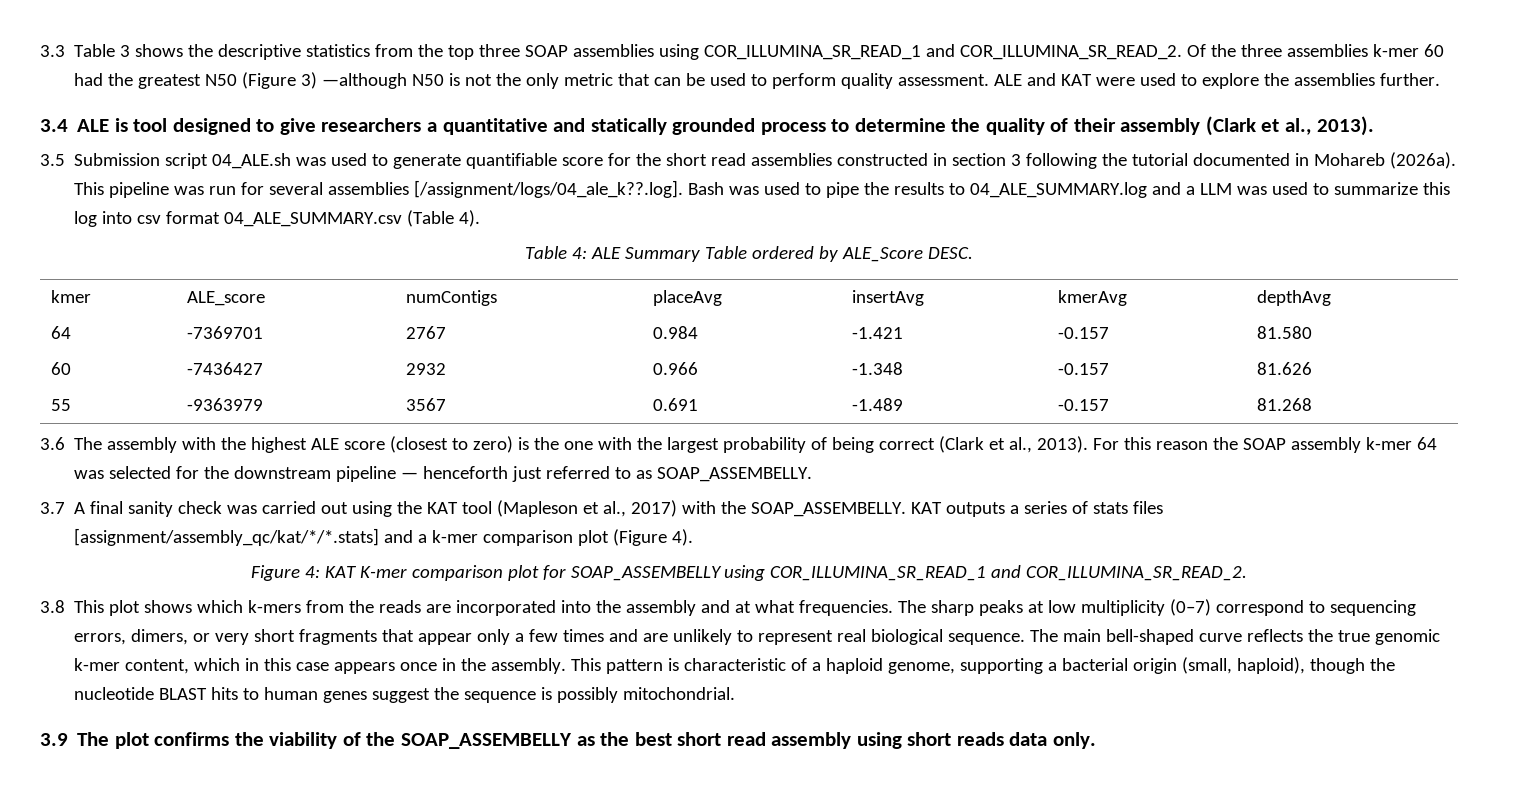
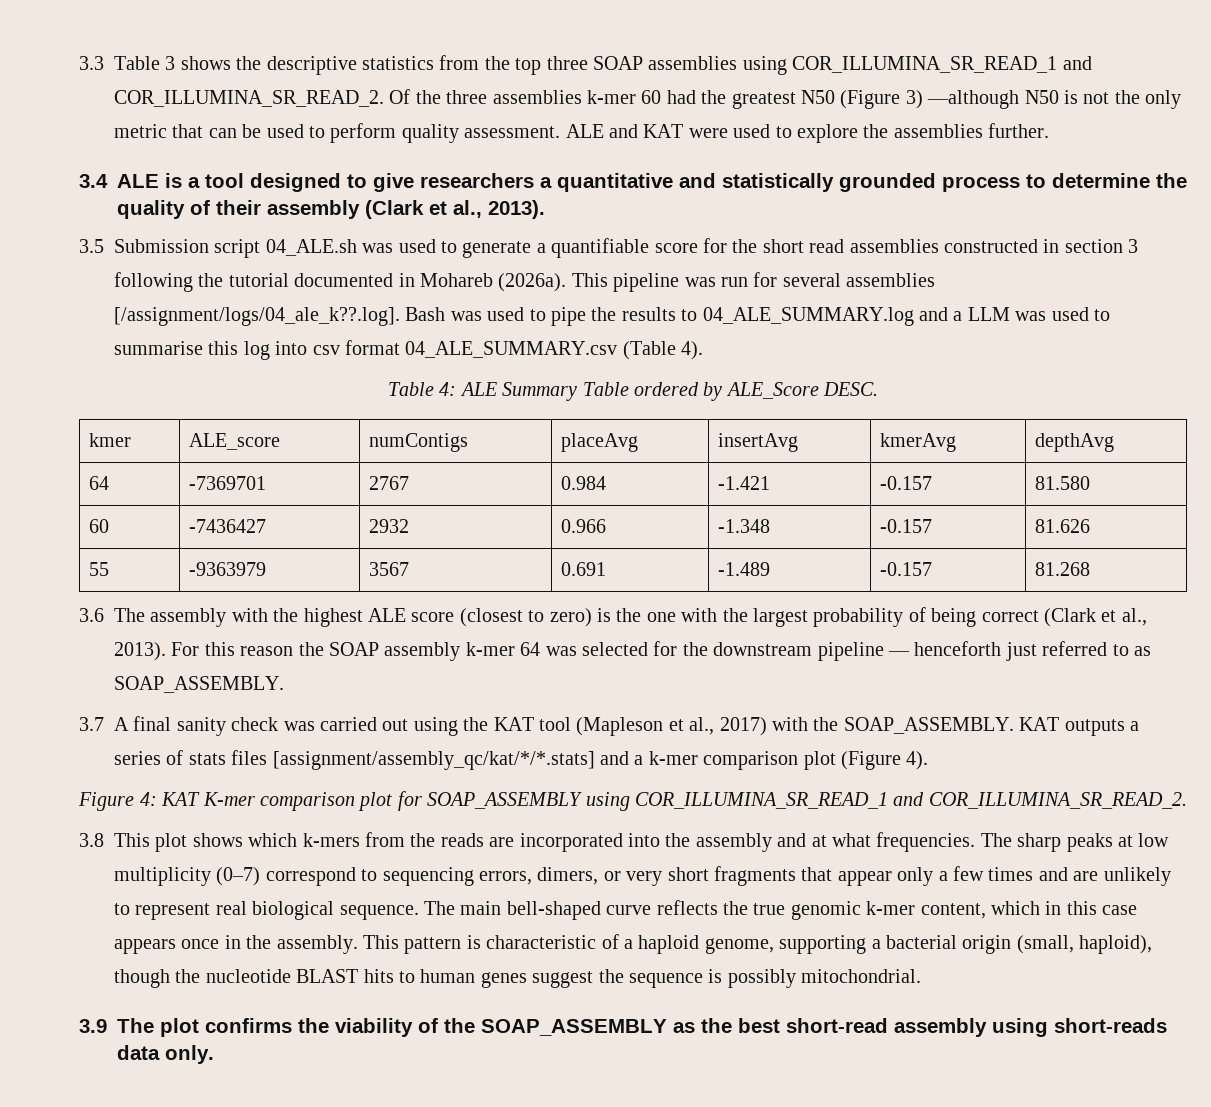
(128, 125) none -> [188,177,200,188] a
[590,118,667,135] statically -> [722,173,834,192] statistically
(462, 161) none -> [536,243,546,253] a
[1334,182,1419,195] summarize -> [114,341,203,355] summarise
[657,467,813,482] SOAP_ASSEMBELLY. -> [114,676,284,693] SOAP_ASSEMBLY.
[751,502,907,517] SOAP_ASSEMBELLY. -> [843,717,1014,734] SOAP_ASSEMBLY.
[570,566,722,581] SOAP_ASSEMBELLY -> [427,792,583,809] SOAP_ASSEMBLY
[400,733,572,749] SOAP_ASSEMBELLY -> [481,1019,667,1036] SOAP_ASSEMBLY
[677,732,1004,749] short read assembly using short reads -> [786,1018,1167,1037] short-read assembly using short-reads

